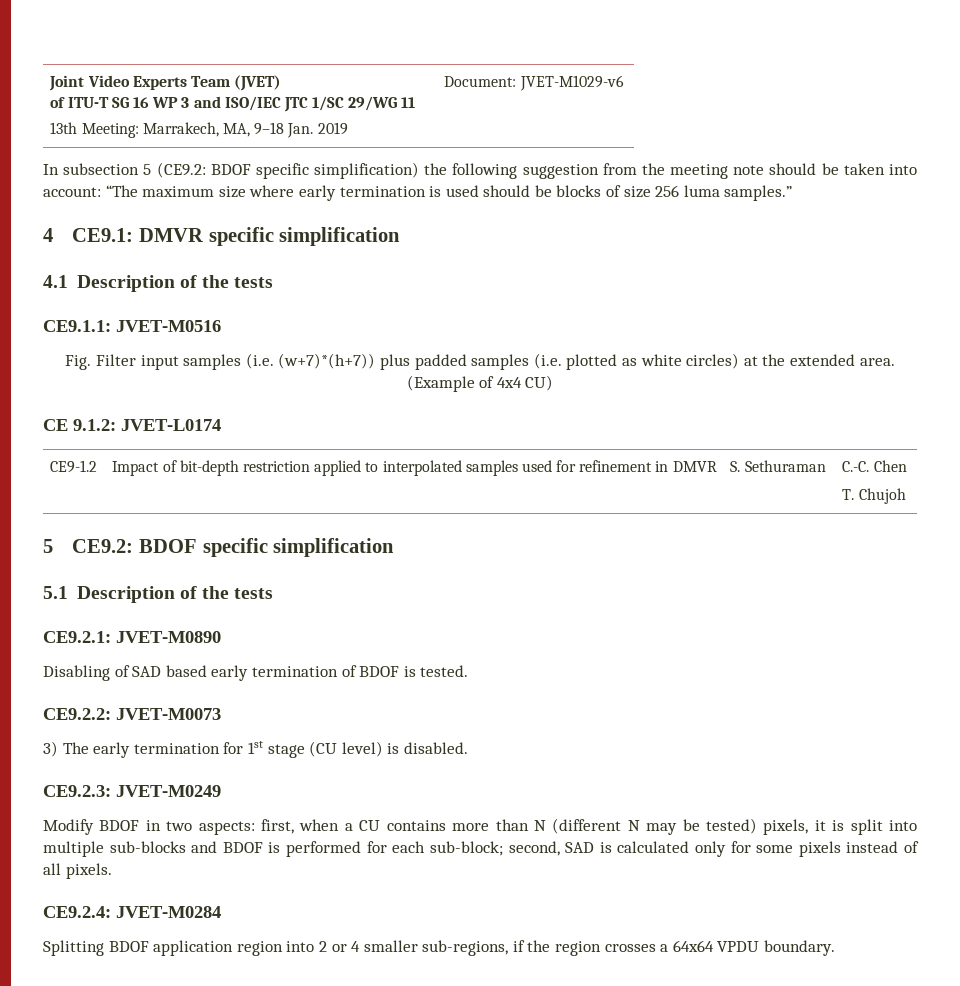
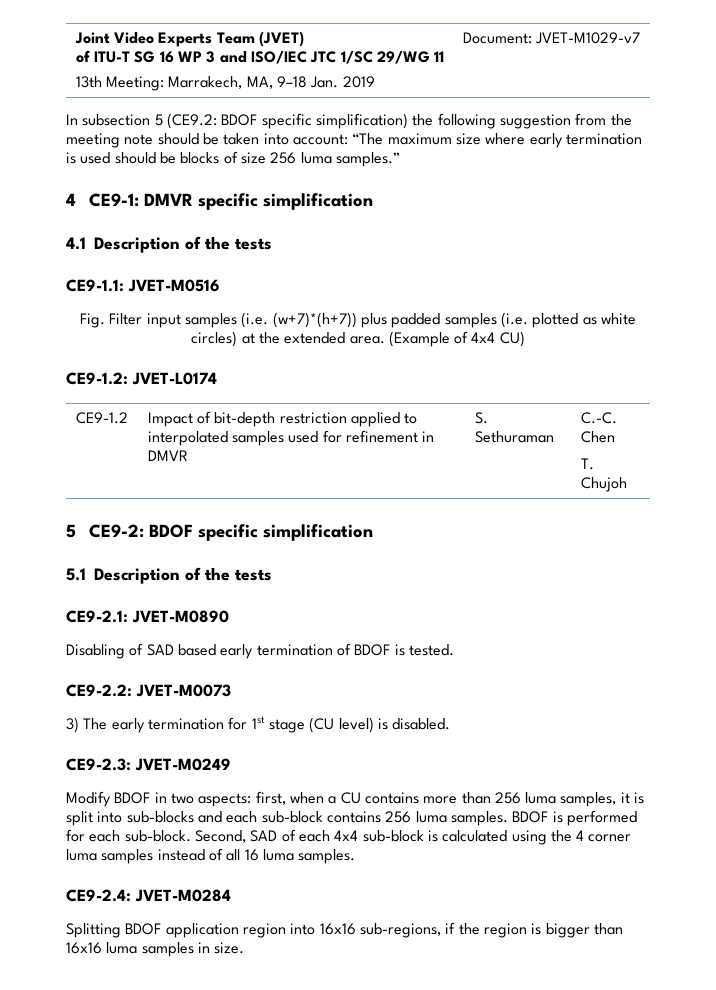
[519,75,624,91] JVET-M1029-v6 -> [534,32,640,44] JVET-M1029-v7
[72,228,134,242] CE9.1: -> [88,193,139,207] CE9-1:
[43,320,111,332] CE9.1.1: -> [66,279,124,292] CE9-1.1:
[43,419,116,431] CE 9.1.2: -> [66,372,128,385] CE9-1.2:
[72,539,134,553] CE9.2: -> [88,524,144,538] CE9-2:
[43,631,111,643] CE9.2.1: -> [66,610,128,623] CE9-2.1:
[43,708,111,720] CE9.2.2: -> [66,684,132,697] CE9-2.2:
[43,785,111,797] CE9.2.3: -> [66,758,131,771] CE9-2.3:
[533,818,809,835] N (different N may be tested) pixels, -> [494,792,617,807] 256 luma samples,
[43,841,104,857] multiple -> (123, 817) none
(218, 847) none -> [226,811,508,826] each sub-block contains 256 luma samples.
[429,841,919,857] [43,863,112,879] [43,906,111,918] sub-block; second, SAD is calculated only for some pixels instead of all pixels. // CE9.2.4: -> [124,829,632,845] [66,848,356,864] [66,889,131,902] sub-block. Second, SAD of each 4x4 sub-block is calculated using the 4 corner luma samples instead of all 16 luma samples. // CE9-2.4:
[318,940,836,956] 2 or 4 smaller sub-regions, if the region crosses a 64x64 VPDU boundary. -> [319,922,623,938] [66,942,245,957] 16x16 sub-regions, if the region is bigger than 16x16 luma samples in size.

